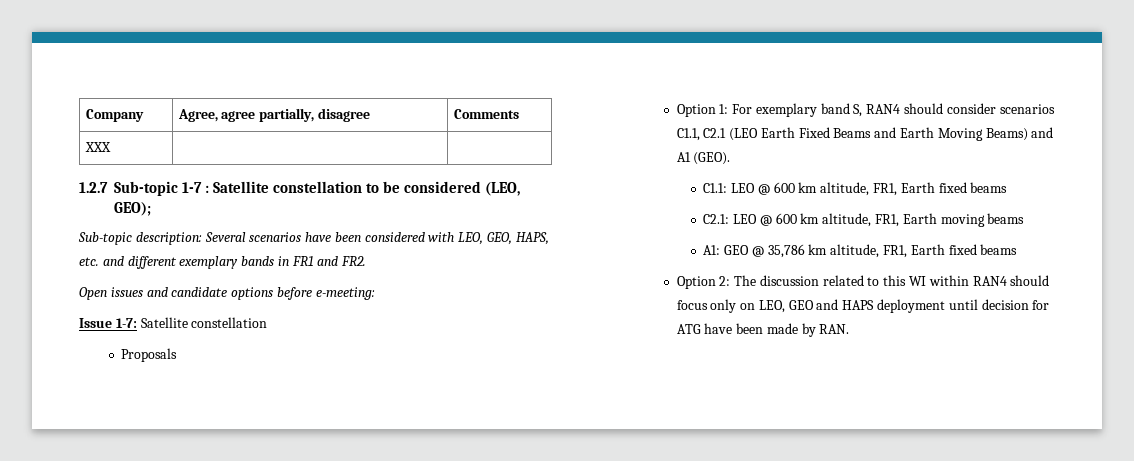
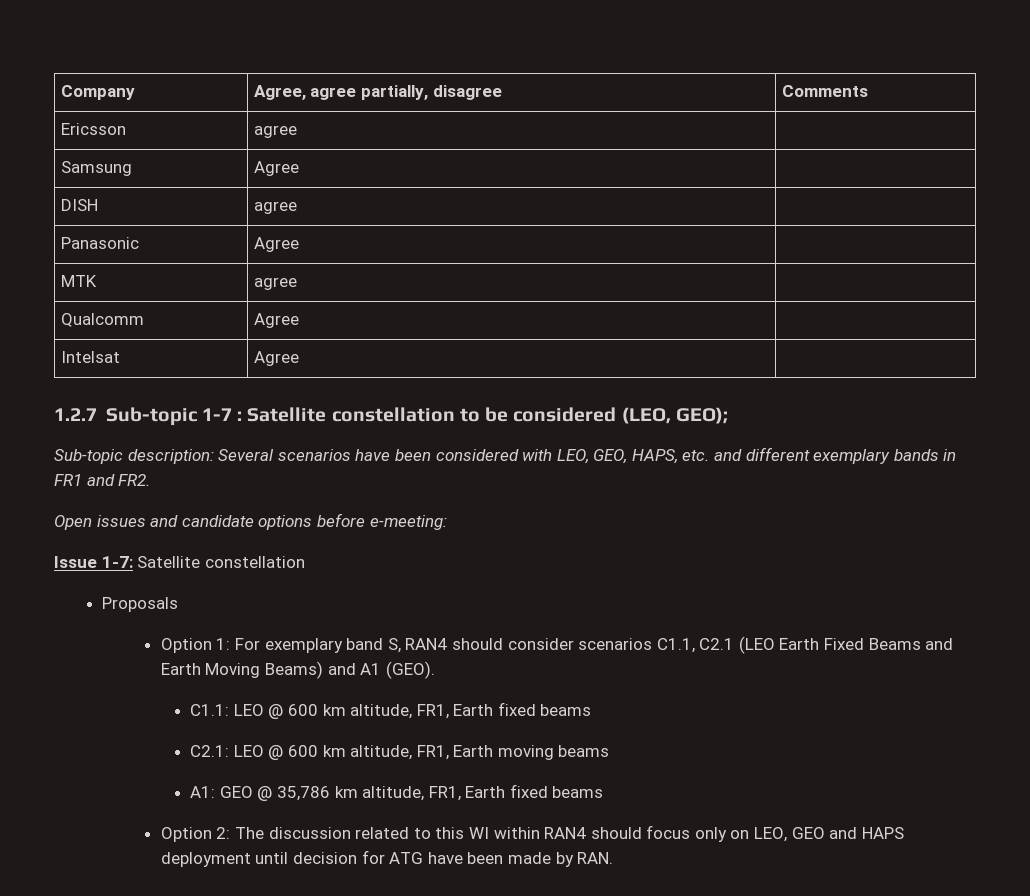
[84,142,111,152] XXX | -> [60,123,126,135] [253,125,297,138] [60,161,132,176] [253,161,299,176] [60,199,98,211] [253,201,297,214] [60,237,139,249] [253,237,299,252] [60,275,97,287] [253,277,297,290] [60,313,144,327] [253,313,299,328] [60,351,120,363] [253,351,299,366] Ericsson | agree | // Samsung | Agree | // DISH | agree | // Panasonic | Agree | // MTK | agree | // Qualcomm | Agree | // Intelsat | Agree

